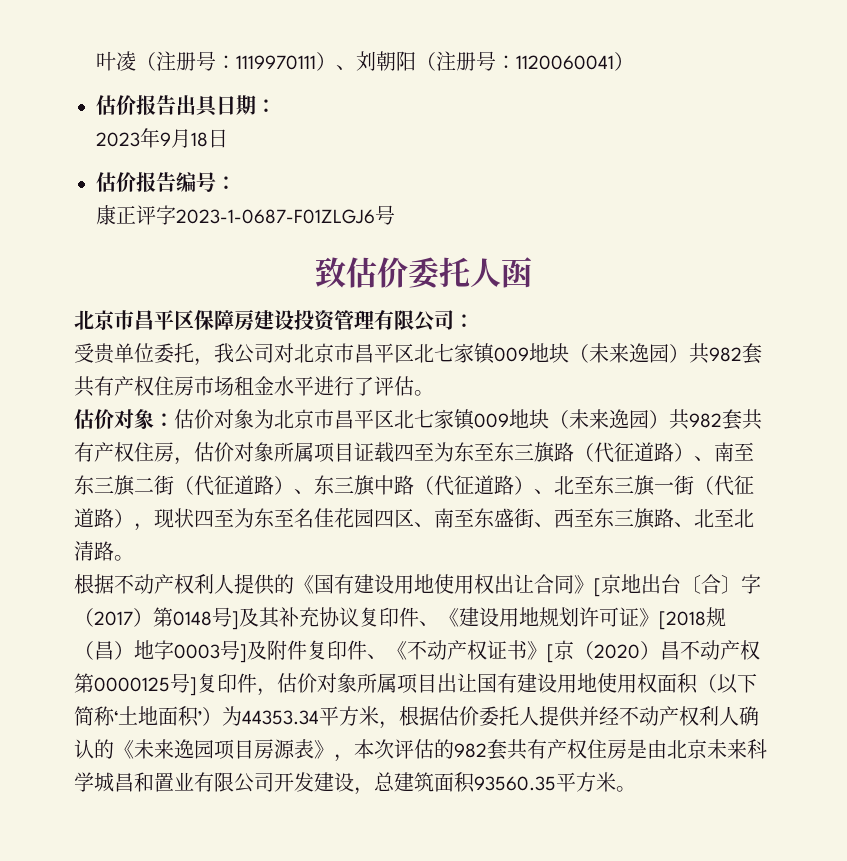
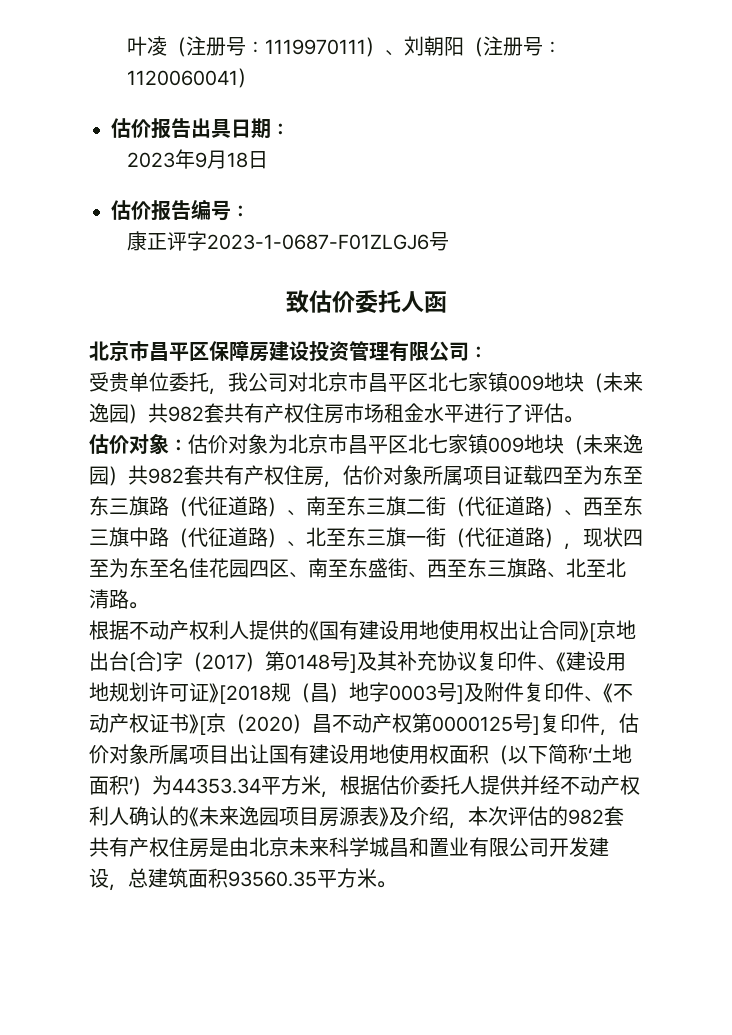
(314, 491) none -> [583,497,623,516] 西至
(334, 749) none -> [389,806,449,826] 及介绍

